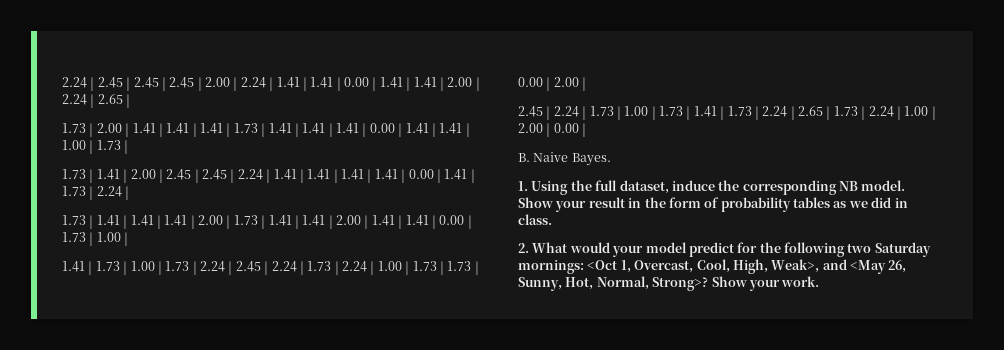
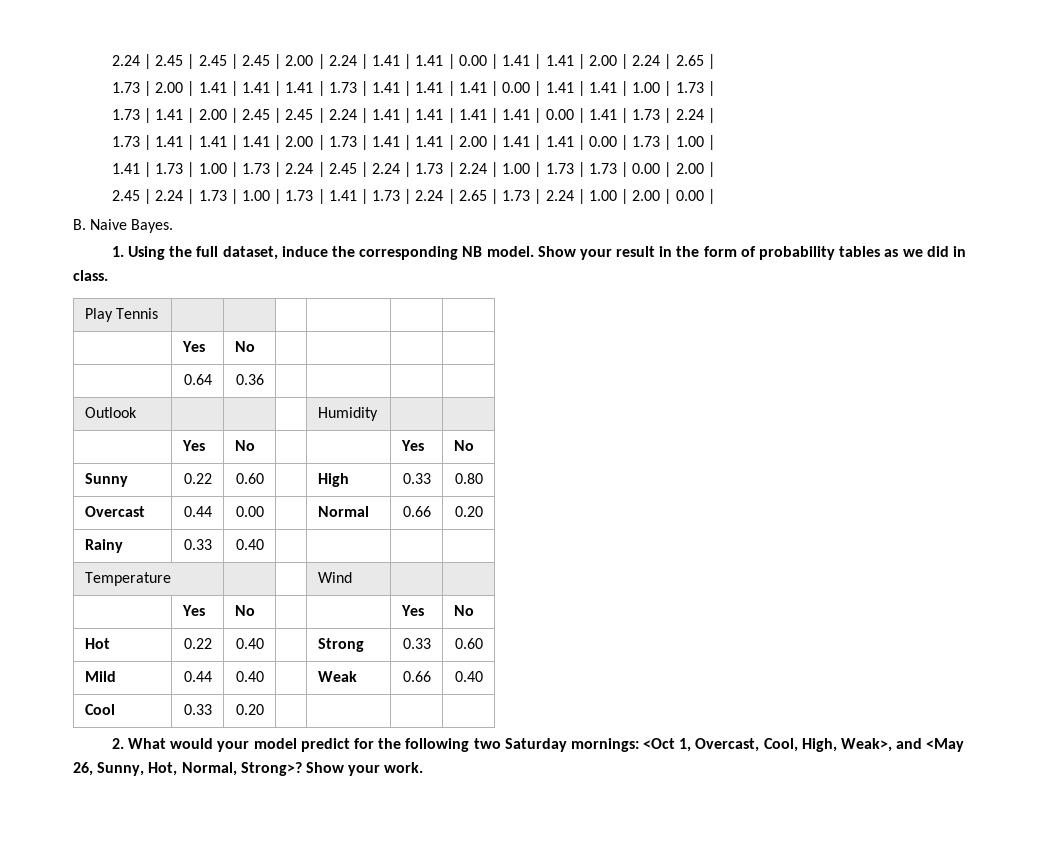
(552, 219) none -> [84,308,158,322] [181,341,205,352] [234,341,255,352] [184,374,213,385] [236,374,265,385] [84,407,137,418] [317,407,378,421] [181,440,205,451] [234,440,255,451] [400,440,424,451] [453,440,474,451] [84,473,128,487] [184,473,213,484] [236,473,265,484] [317,473,349,487] [403,473,432,484] [455,473,484,484] [84,506,145,517] [184,506,213,517] [236,506,265,517] [317,506,369,517] [403,506,432,517] [455,506,484,517] [84,539,123,553] [184,539,213,550] [236,539,265,550] [84,572,171,586] [317,572,352,583] [181,605,205,616] [234,605,255,616] [400,605,424,616] [453,605,474,616] [84,638,110,649] [184,638,213,649] [236,638,265,649] [317,638,364,652] [403,638,432,649] [455,638,484,649] [84,671,116,682] [184,671,213,682] [236,671,265,682] [317,671,357,682] [403,671,432,682] [455,671,484,682] [84,704,115,715] [184,704,213,715] [236,704,265,715] // Play Tennis | | | | | | // | Yes | No | | | | // | 0.64 | 0.36 | | | | // Outlook | | | | Humidity | | // | Yes | No | | | Yes | No // Sunny | 0.22 | 0.60 | | High | 0.33 | 0.80 // Overcast | 0.44 | 0.00 | | Normal | 0.66 | 0.20 // Rainy | 0.33 | 0.40 | | | | // Temperature | | | Wind | | // | Yes | No | | | Yes | No // Hot | 0.22 | 0.40 | | Strong | 0.33 | 0.60 // Mild | 0.44 | 0.40 | | Weak | 0.66 | 0.40 // Cool | 0.33 | 0.20 | | | |

